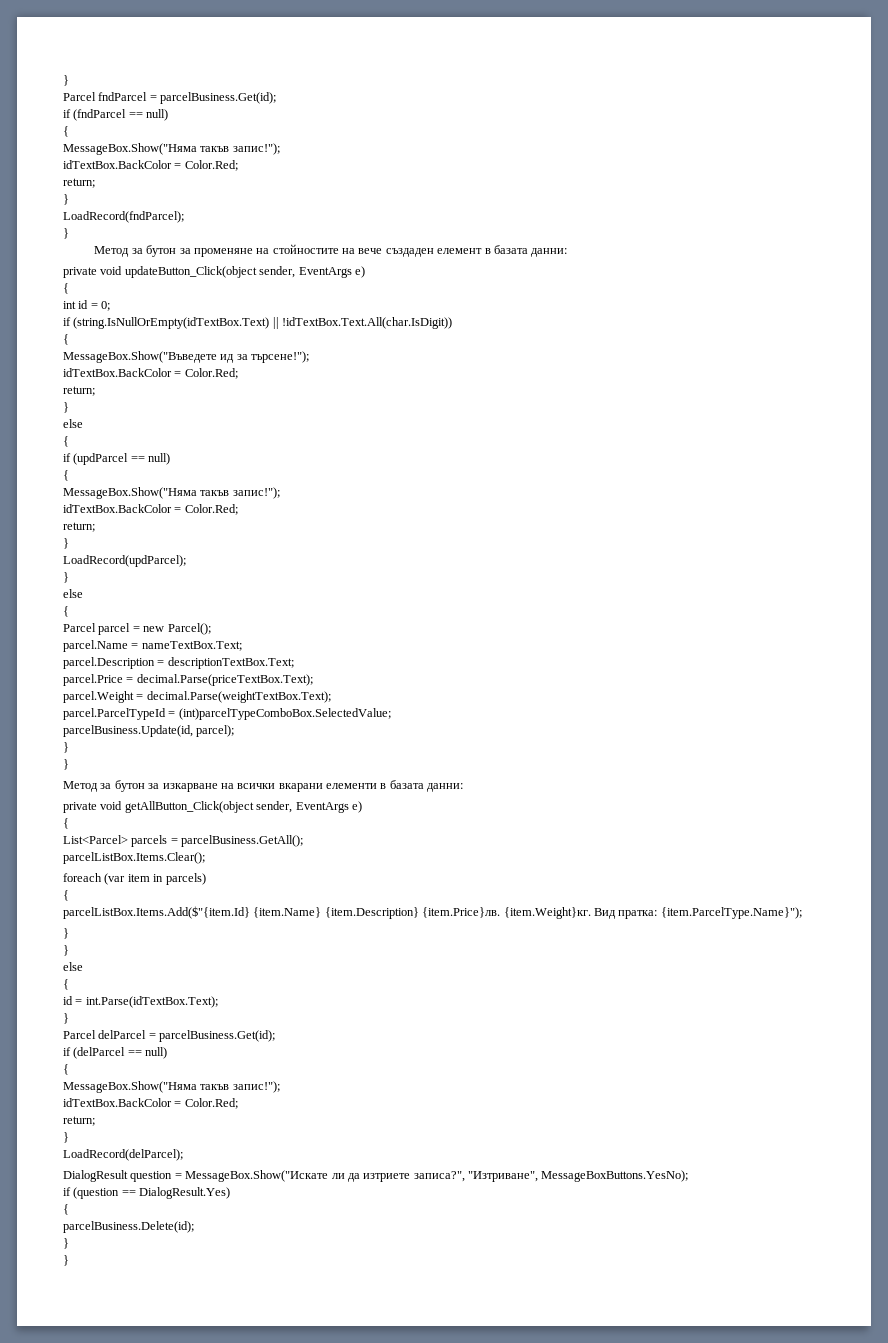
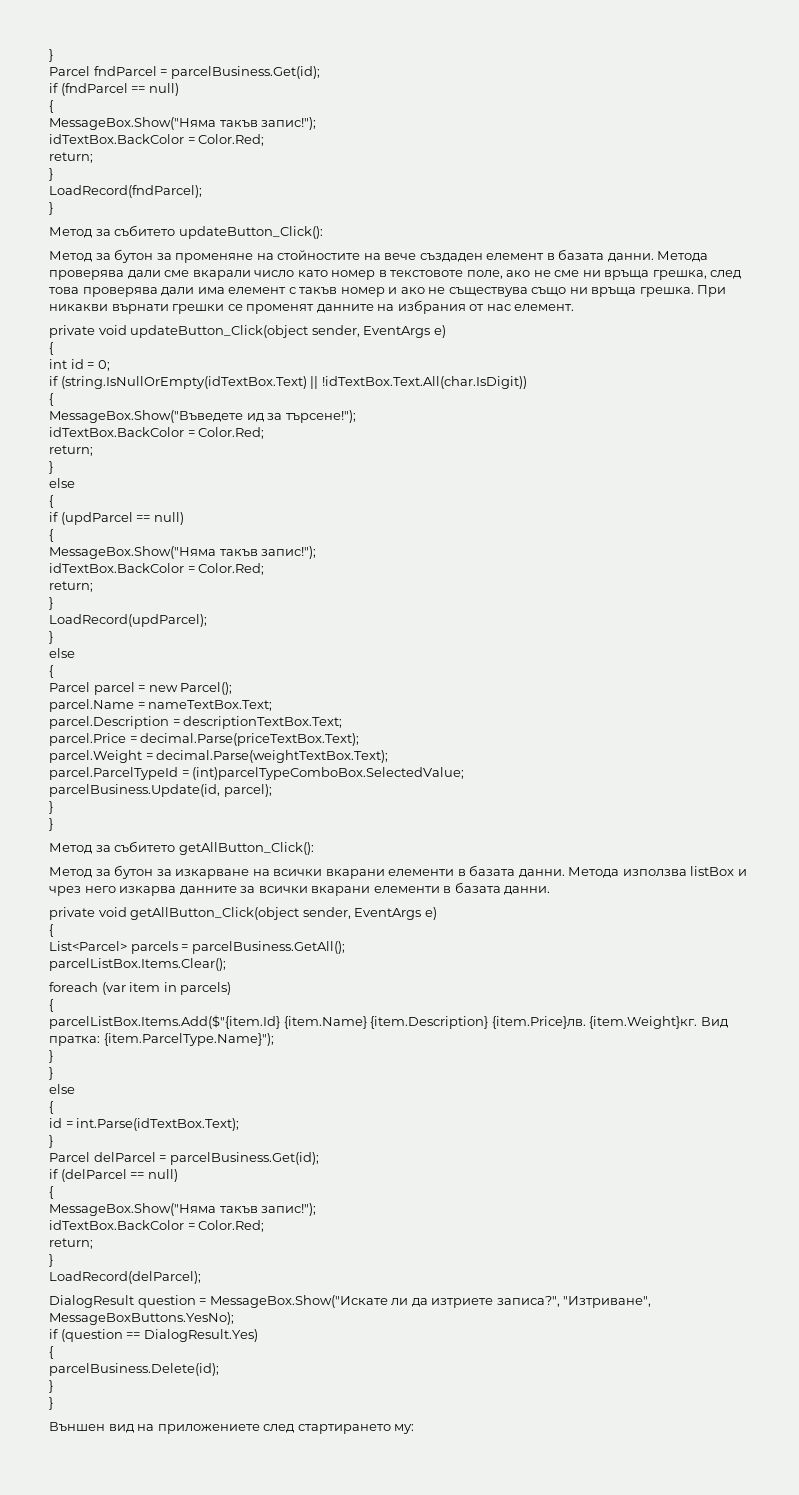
(69, 233) none -> [49,225,323,239] // Метод за събитето updateButton_Click():
[531,248,568,257] данни: -> [607,251,709,262] [49,270,742,280] [49,285,727,297] [49,300,575,314] данни. Метода проверява дали сме вкарали число като номер в текстовоте поле, ако не сме ни връща грешка, след това проверява дали има елемент с такъв номер и ако не съществува също ни връща грешка. При никакви върнати грешки се променят данните на избрания от нас елемент.
(69, 764) none -> [49,841,314,855] // Метод за събитето getAllButton_Click():
[427,783,464,792] данни: -> [518,866,747,878] [49,882,551,896] данни. Метода използва listBox и чрез него изкарва данните за всички вкарани елементи в базата данни.
(69, 1260) none -> [49,1422,415,1434] // Външен вид на приложениете след стартирането му:

